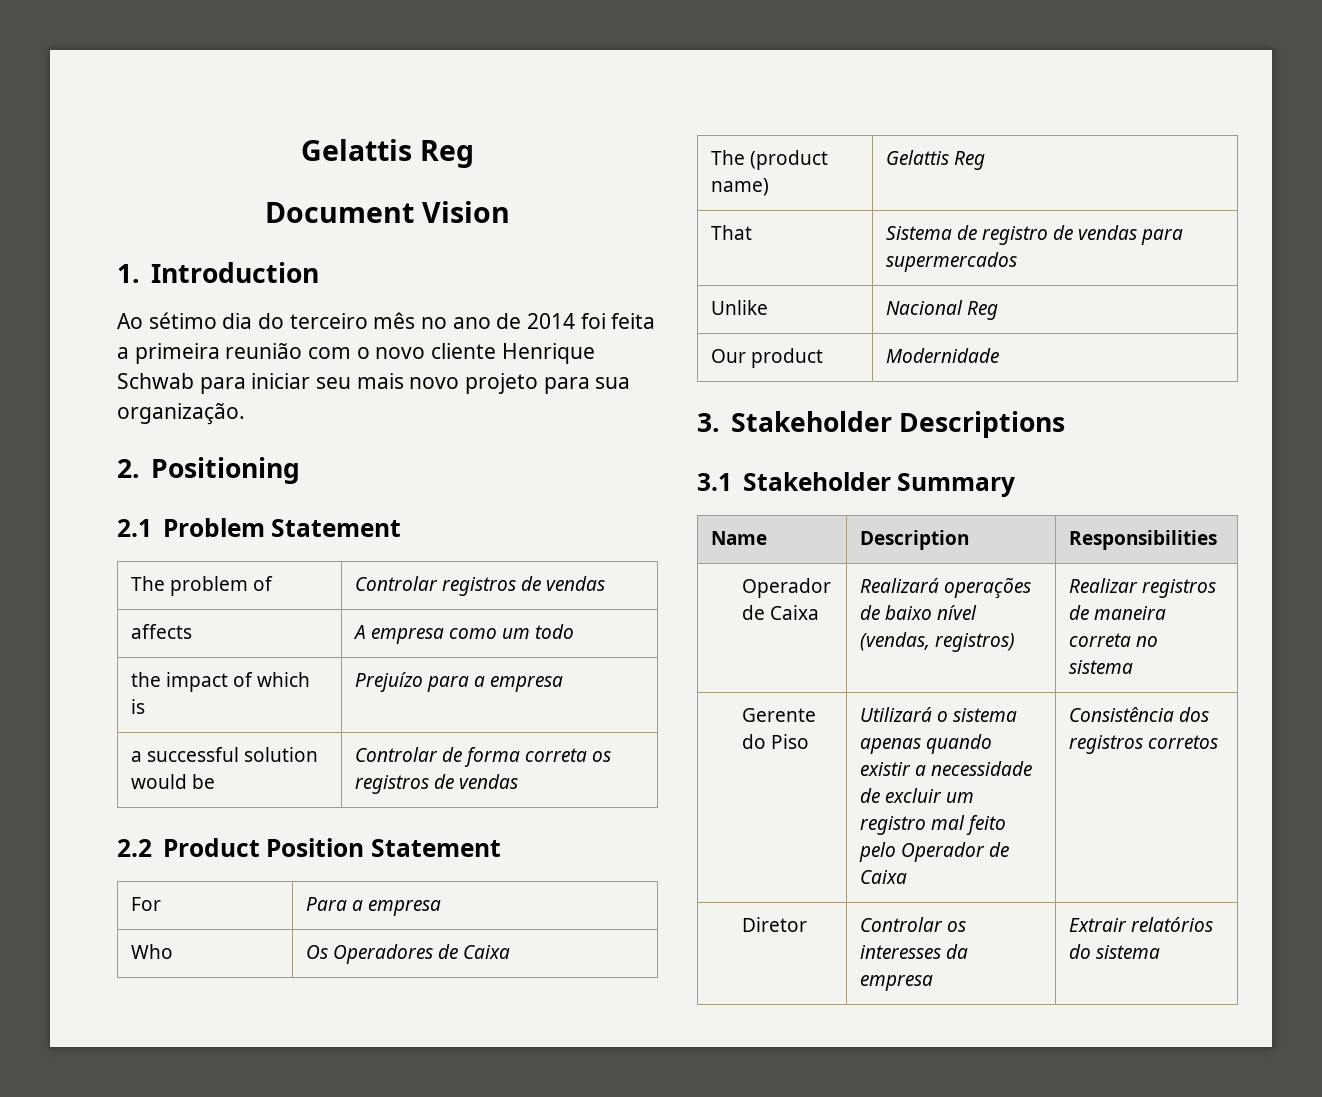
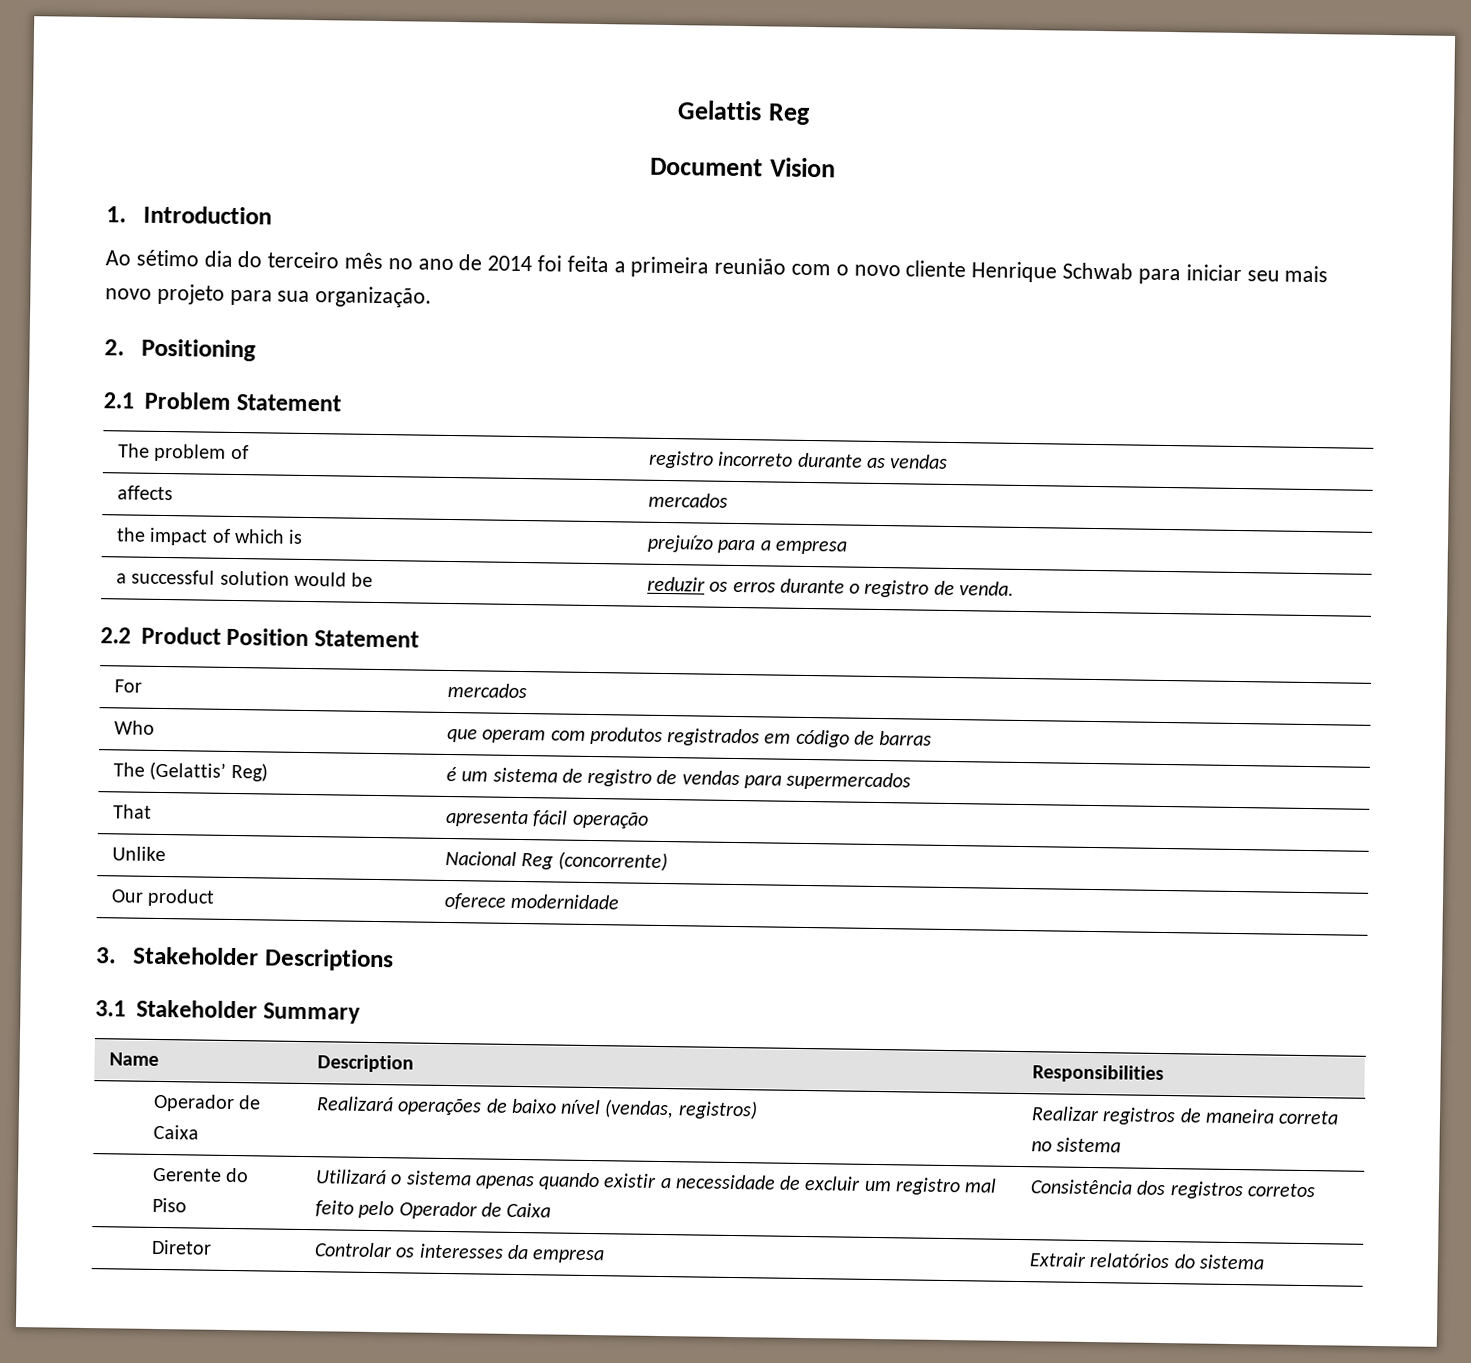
[354,576,606,596] [130,624,192,639] [352,624,575,644] Controlar registros de vendas // affects | A empresa como um todo -> [647,450,949,469] [116,485,173,501] [647,492,728,508] registro incorreto durante as vendas // affects | mercados
[354,672,423,692] Prejuízo -> [646,534,714,553] prejuízo
[354,747,612,767] [354,774,519,794] Controlar de forma correta os registros de vendas -> [646,576,1014,598] reduzir os erros durante o registro de venda.
[305,897,442,916] [130,944,173,959] [305,944,511,964] [710,150,828,170] [710,178,769,196] [885,150,985,170] [710,225,752,240] [885,226,952,240] Para a empresa // Who | Os Operadores de Caixa // The (product name) | Gelattis Reg // That | Sistema -> [446,682,527,699] [113,720,155,735] [446,726,933,748] [112,761,268,782] [445,766,558,783] mercados // Who | que operam com produtos registrados em código de barras // The (Gelattis’ Reg) | é um sistema
(1017, 262) none -> [112,804,152,819] [444,809,649,829] // That | apresenta fácil operação
(998, 310) none -> [557,851,668,872] (concorrente)
[885,348,999,363] Modernidade -> [443,892,621,910] oferece modernidade

